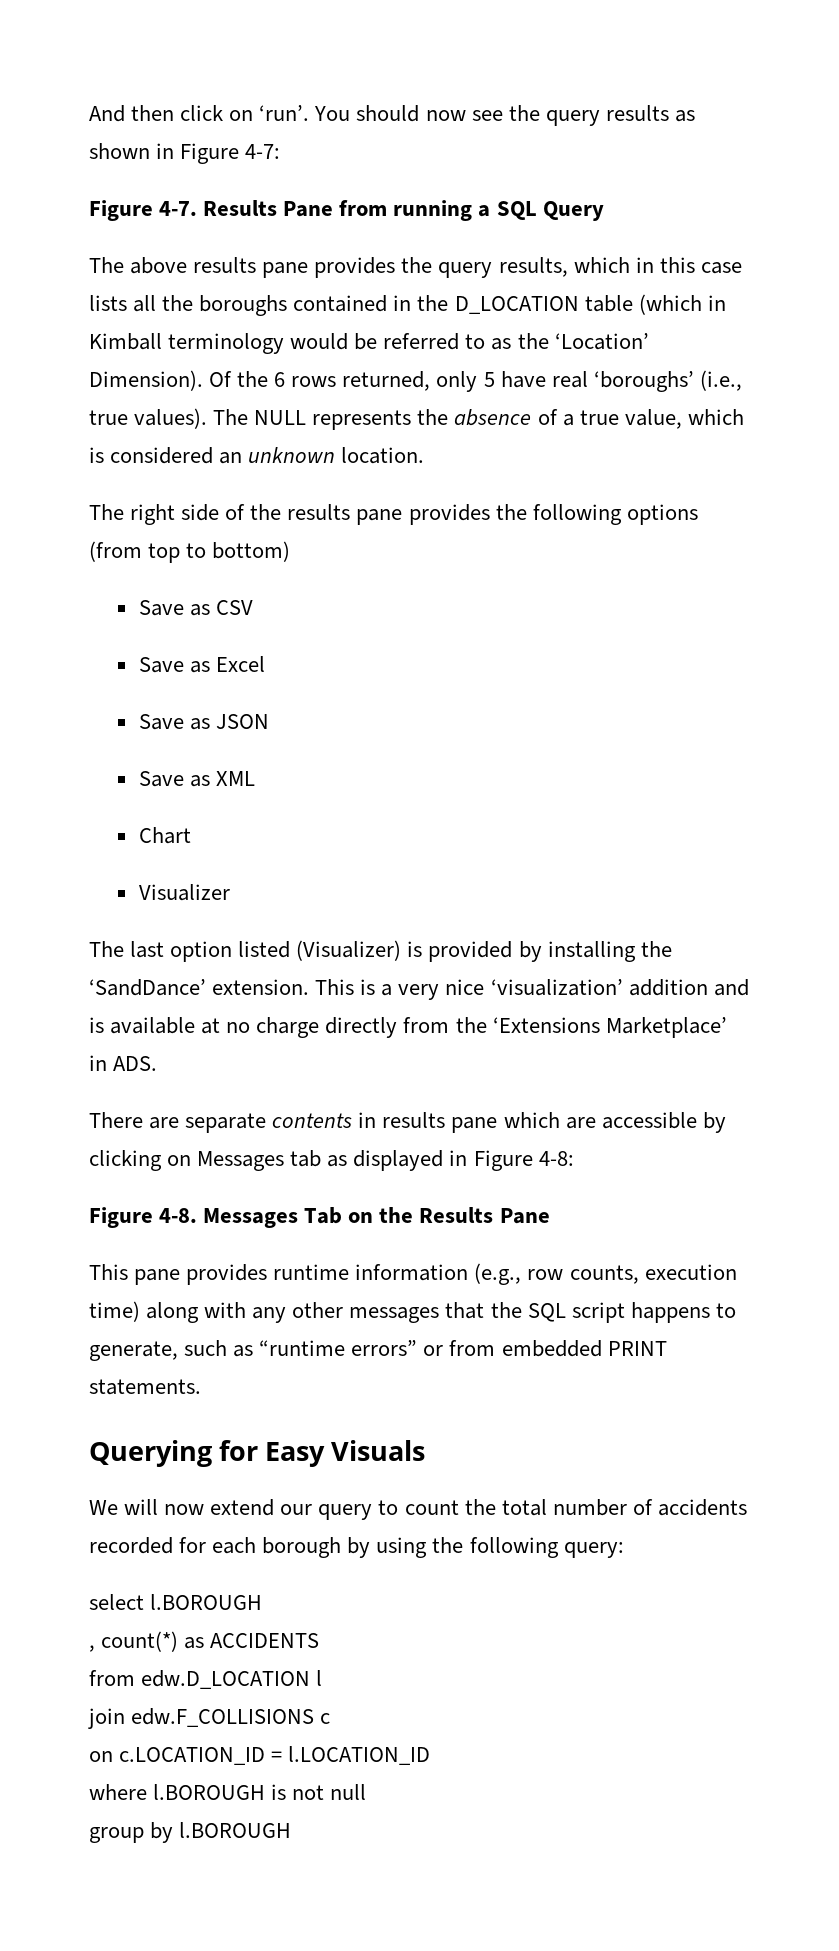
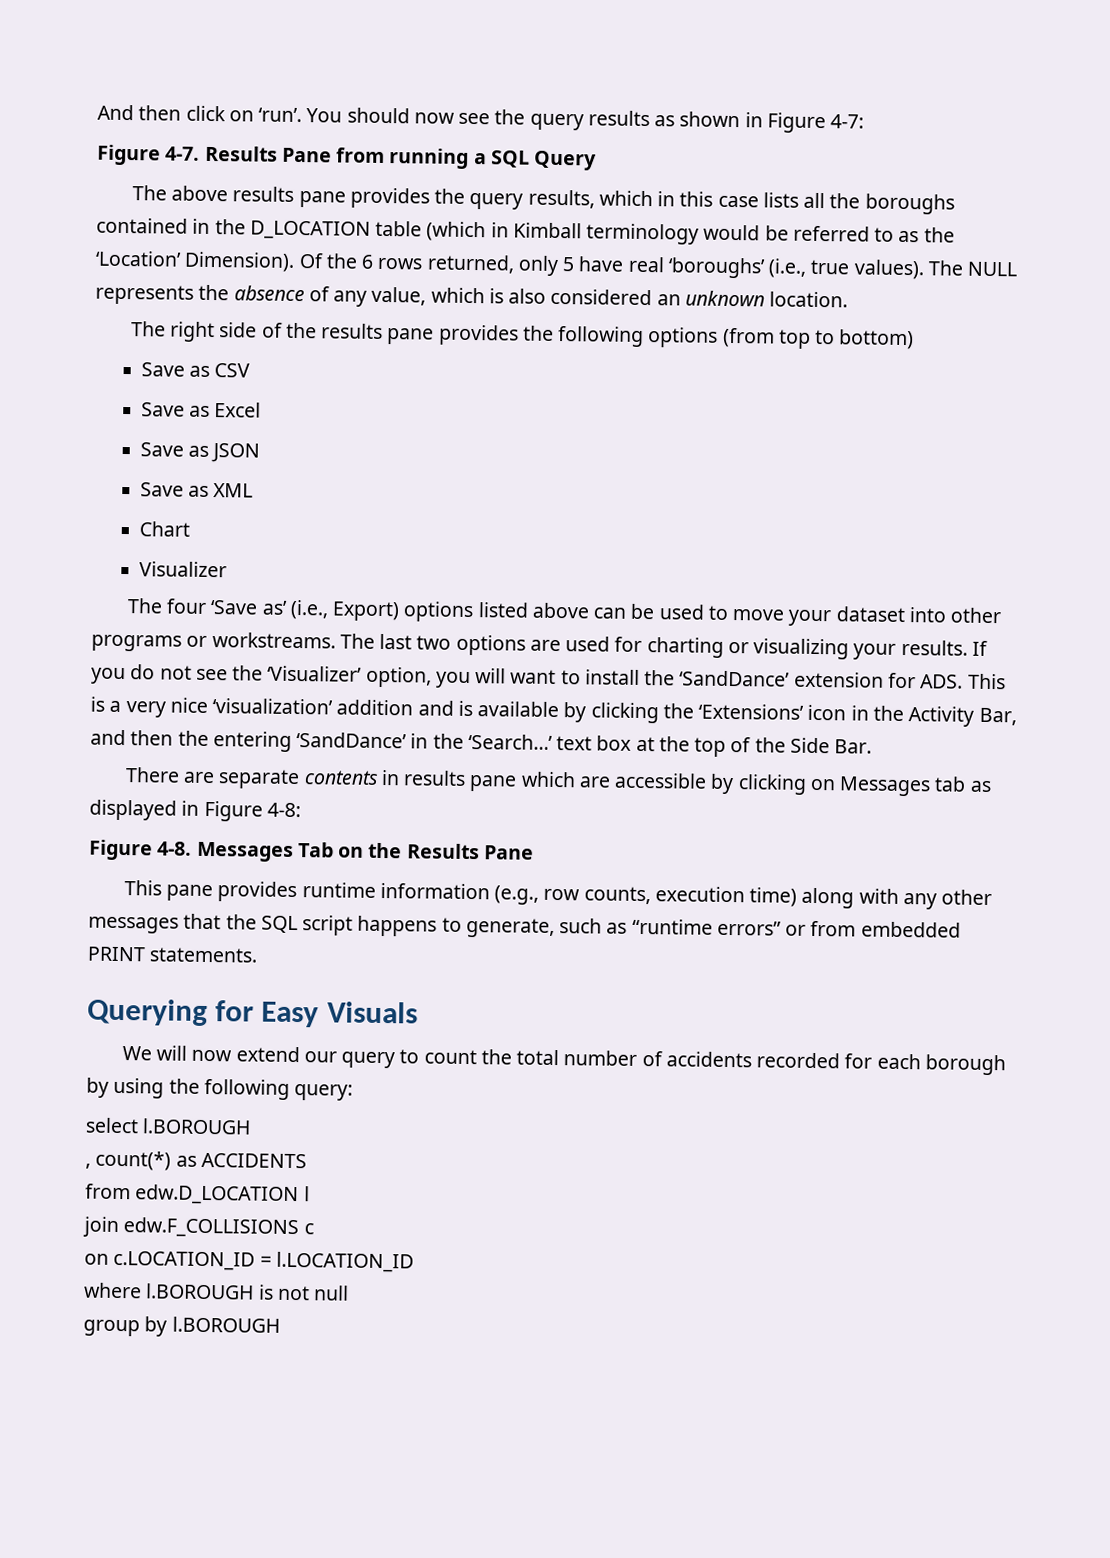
[562,410,619,426] a true -> [333,290,368,307] any
(104, 455) none -> [508,288,547,304] also
[130,940,672,962] [89,979,310,996] last option listed (Visualizer) is provided by installing the ‘SandDance’ extension. -> [165,598,1002,627] [91,632,988,660] [91,664,964,689] four ‘Save as’ (i.e., Export) options listed above can be used to move your dataset into other programs or workstreams. The last two options are used for charting or visualizing your results. If you do not see the ‘Visualizer’ option, you will want to install the ‘SandDance’ extension for ADS.
[201,1017,727,1038] [89,1055,158,1071] at no charge directly from the ‘Extensions Marketplace’ in ADS. -> [563,702,1017,727] [90,729,873,757] by clicking the ‘Extensions’ icon in the Activity Bar, and then the entering ‘SandDance’ in the ‘Search…’ text box at the top of the Side Bar.

